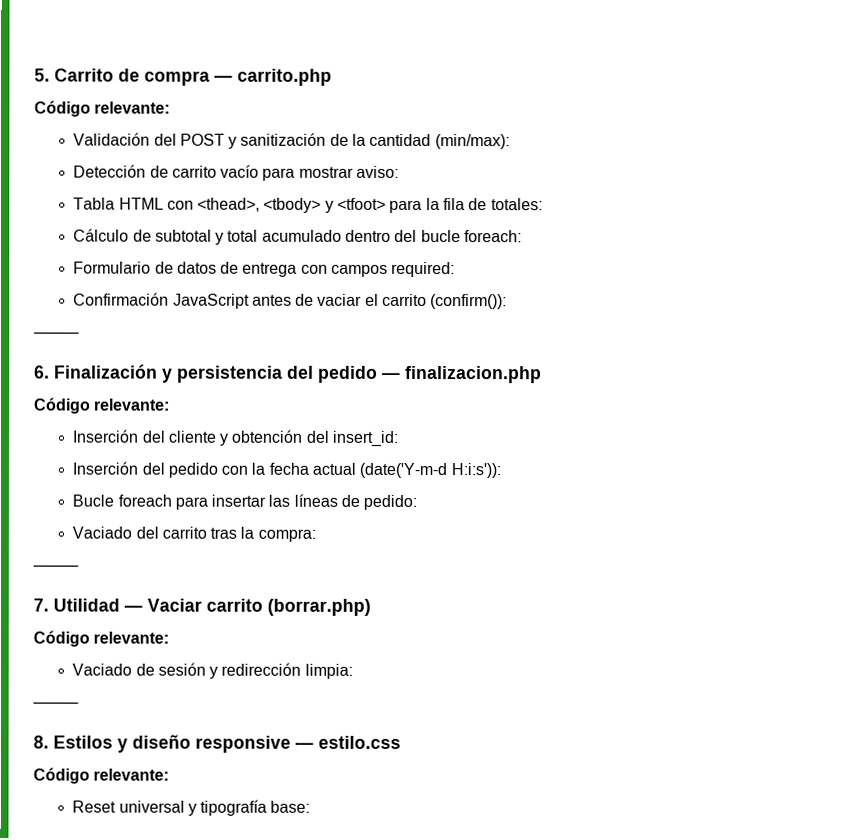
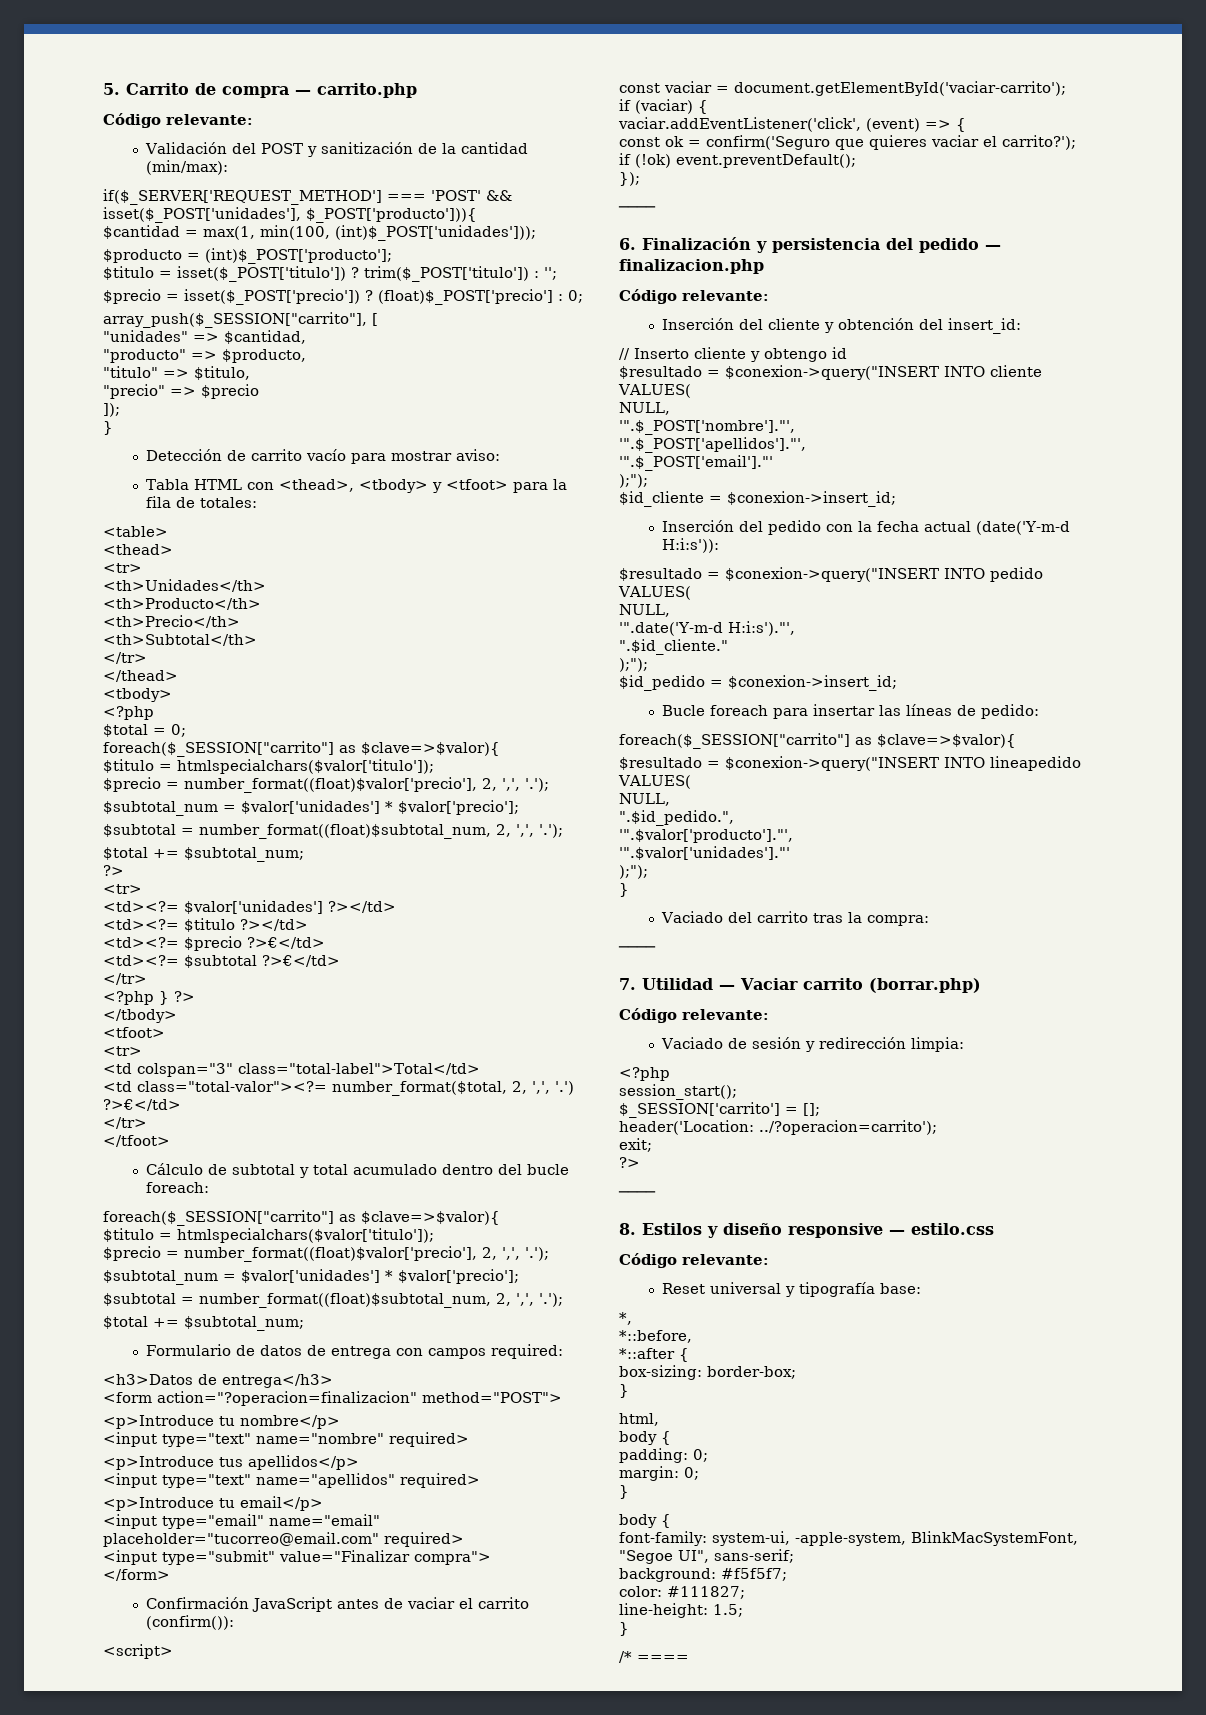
(510, 142) none -> [103,189,512,205] [103,207,477,223] [103,225,536,241] [103,248,392,264] [103,266,557,282] [103,289,583,305] [103,312,378,328] [103,330,306,344] [103,349,306,363] [103,366,250,380] [103,384,259,399] [103,403,120,417] [103,421,113,435] // if($_SERVER['REQUEST_METHOD'] === 'POST' && isset($_POST['unidades'], $_POST['producto'])){ // $cantidad = max(1, min(100, (int)$_POST['unidades'])); // $producto = (int)$_POST['producto']; // $titulo = isset($_POST['titulo']) ? trim($_POST['titulo']) : ''; // $precio = isset($_POST['precio']) ? (float)$_POST['precio'] : 0; // array_push($_SESSION["carrito"], [ // "unidades" => $cantidad, // "producto" => $producto, // "titulo" => $titulo, // "precio" => $precio // ]); // }
(543, 204) none -> [103,526,168,537] [103,544,173,555] [103,563,142,573] [103,579,266,592] [103,598,261,610] [103,615,240,628] [103,634,257,646] [103,652,147,664] [103,670,178,682] [103,688,172,702] [103,706,154,720] [103,724,186,737] [103,741,500,757] [103,759,434,774] [103,777,549,793] [103,800,519,816] [103,824,563,839] [103,847,304,862] [103,865,124,876] [103,884,142,894] [103,900,396,914] [103,918,308,932] [103,936,325,951] [103,955,340,968] [103,973,147,985] [103,991,195,1005] [103,1009,177,1023] [103,1027,165,1038] [103,1046,142,1056] [103,1063,480,1077] [103,1081,574,1096] [103,1099,181,1111] [103,1117,147,1129] [103,1135,170,1147] // <table> // <thead> // <tr> // <th>Unidades</th> // <th>Producto</th> // <th>Precio</th> // <th>Subtotal</th> // </tr> // </thead> // <tbody> // <?php // $total = 0; // foreach($_SESSION["carrito"] as $clave=>$valor){ // $titulo = htmlspecialchars($valor['titulo']); // $precio = number_format((float)$valor['precio'], 2, ',', '.'); // $subtotal_num = $valor['unidades'] * $valor['precio']; // $subtotal = number_format((float)$subtotal_num, 2, ',', '.'); // $total += $subtotal_num; // ?> // <tr> // <td><?= $valor['unidades'] ?></td> // <td><?= $titulo ?></td> // <td><?= $precio ?>€</td> // <td><?= $subtotal ?>€</td> // </tr> // <?php } ?> // </tbody> // <tfoot> // <tr> // <td colspan="3" class="total-label">Total</td> // <td class="total-valor"><?= number_format($total, 2, ',', '.') ?>€</td> // </tr> // </tfoot>
(523, 236) none -> [103,1210,500,1226] [103,1228,434,1243] [103,1246,549,1262] [103,1269,519,1285] [103,1293,563,1308] [103,1316,304,1331] // foreach($_SESSION["carrito"] as $clave=>$valor){ // $titulo = htmlspecialchars($valor['titulo']); // $precio = number_format((float)$valor['precio'], 2, ',', '.'); // $subtotal_num = $valor['unidades'] * $valor['precio']; // $subtotal = number_format((float)$subtotal_num, 2, ',', '.'); // $total += $subtotal_num;
(456, 269) none -> [103,1374,333,1388] [103,1391,562,1406] [103,1415,340,1429] [103,1432,469,1447] [103,1455,359,1470] [103,1473,480,1488] [103,1496,323,1511] [103,1514,380,1529] [103,1532,464,1547] [103,1550,491,1565] [103,1569,170,1581] // <h3>Datos de entrega</h3> // <form action="?operacion=finalizacion" method="POST"> // <p>Introduce tu nombre</p> // <input type="text" name="nombre" required> // <p>Introduce tus apellidos</p> // <input type="text" name="apellidos" required> // <p>Introduce tu email</p> // <input type="email" name="email" placeholder="tucorreo@email.com" required> // <input type="submit" value="Finalizar compra"> // </form>
(508, 302) none -> [103,1644,173,1659] [619,81,1066,96] [619,99,708,114] [618,117,966,132] [619,135,1076,150] [619,153,856,168] [619,172,640,186] // <script> // const vaciar = document.getElementById('vaciar-carrito'); // if (vaciar) { // vaciar.addEventListener('click', (event) => { // const ok = confirm('Seguro que quieres vaciar el carrito?'); // if (!ok) event.preventDefault(); // });
(399, 438) none -> [619,347,847,362] [619,365,1042,380] [618,384,691,398] [619,402,670,415] [619,420,795,435] [619,437,806,453] [619,455,773,471] [619,474,648,488] [619,491,896,507] // // Inserto cliente y obtengo id // $resultado = $conexion->query("INSERT INTO cliente VALUES( // NULL, // '".$_POST['nombre']."', // '".$_POST['apellidos']."', // '".$_POST['email']."' // );"); // $id_cliente = $conexion->insert_id;
(501, 471) none -> [619,567,1043,582] [618,586,691,600] [619,604,670,617] [619,621,795,636] [619,639,728,655] [619,658,648,672] [619,675,897,691] // $resultado = $conexion->query("INSERT INTO pedido VALUES( // NULL, // '".date('Y-m-d H:i:s')."', // ".$id_cliente." // );"); // $id_pedido = $conexion->insert_id;
(418, 502) none -> [619,733,1016,749] [619,756,1081,771] [618,775,691,789] [619,793,670,806] [619,810,734,826] [619,829,793,843] [619,846,790,860] [619,865,648,879] [619,883,629,897] // foreach($_SESSION["carrito"] as $clave=>$valor){ // $resultado = $conexion->query("INSERT INTO lineapedido VALUES( // NULL, // ".$id_pedido.", // '".$valor['producto']."', // '".$valor['unidades']."' // );"); // }
(353, 671) none -> [619,1067,670,1081] [619,1084,737,1100] [619,1102,820,1118] [619,1120,937,1135] [619,1138,652,1152] [619,1157,640,1168] // <?php // session_start(); // $_SESSION['carrito'] = []; // header('Location: ../?operacion=carrito'); // exit; // ?>
(311, 806) none -> [619,1312,632,1325] [619,1330,692,1343] [619,1348,689,1362] [619,1365,796,1380] [619,1384,629,1398] [619,1413,659,1426] [619,1431,671,1445] [619,1448,708,1463] [619,1466,699,1481] [619,1485,629,1499] [619,1514,671,1528] [619,1531,1078,1546] [619,1549,794,1564] [619,1568,787,1582] [619,1586,745,1599] [619,1603,743,1618] [619,1622,629,1636] [619,1651,689,1663] // *, // *::before, // *::after { // box-sizing: border-box; // } // html, // body { // padding: 0; // margin: 0; // } // body { // font-family: system-ui, -apple-system, BlinkMacSystemFont, "Segoe UI", sans-serif; // background: #f5f5f7; // color: #111827; // line-height: 1.5; // } // /* ====

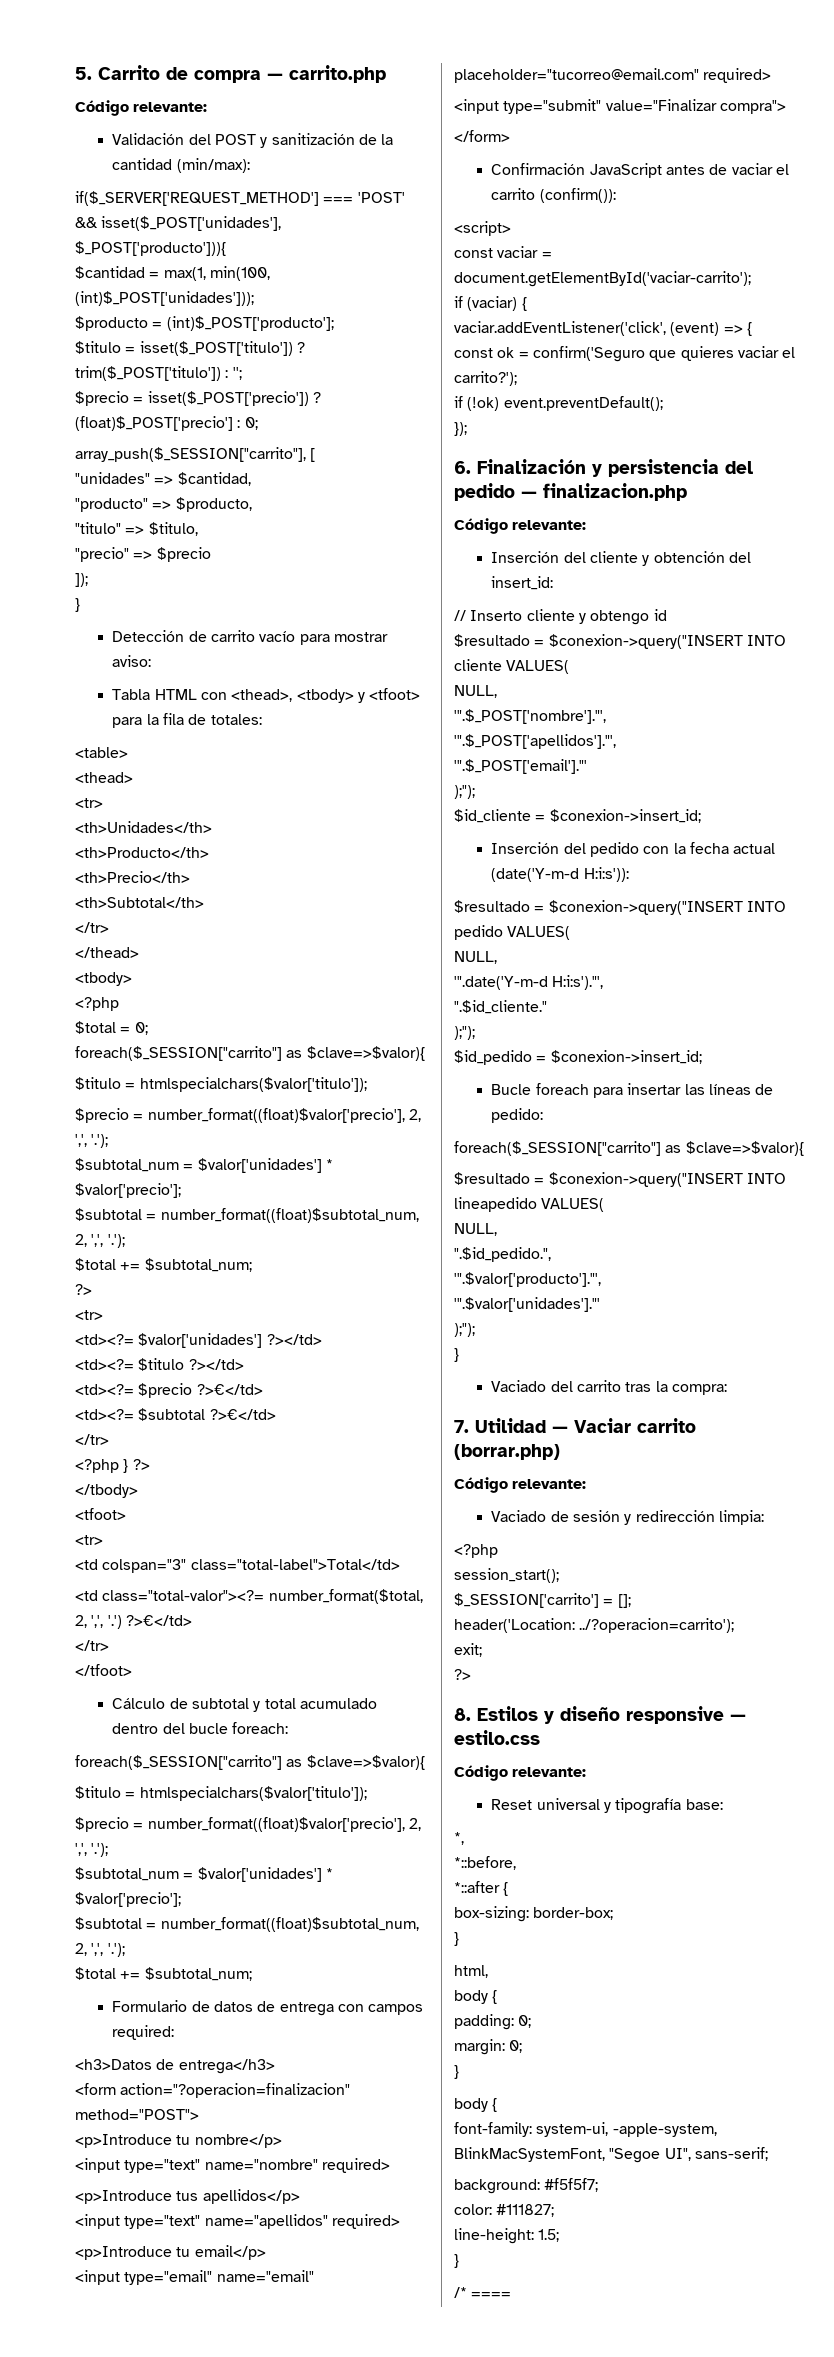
[618,206,656,212] // ──── -> (467, 429) none
[618,946,656,952] // ──── -> (727, 1389) none
[618,1191,656,1197] // ──── -> (471, 1674) none

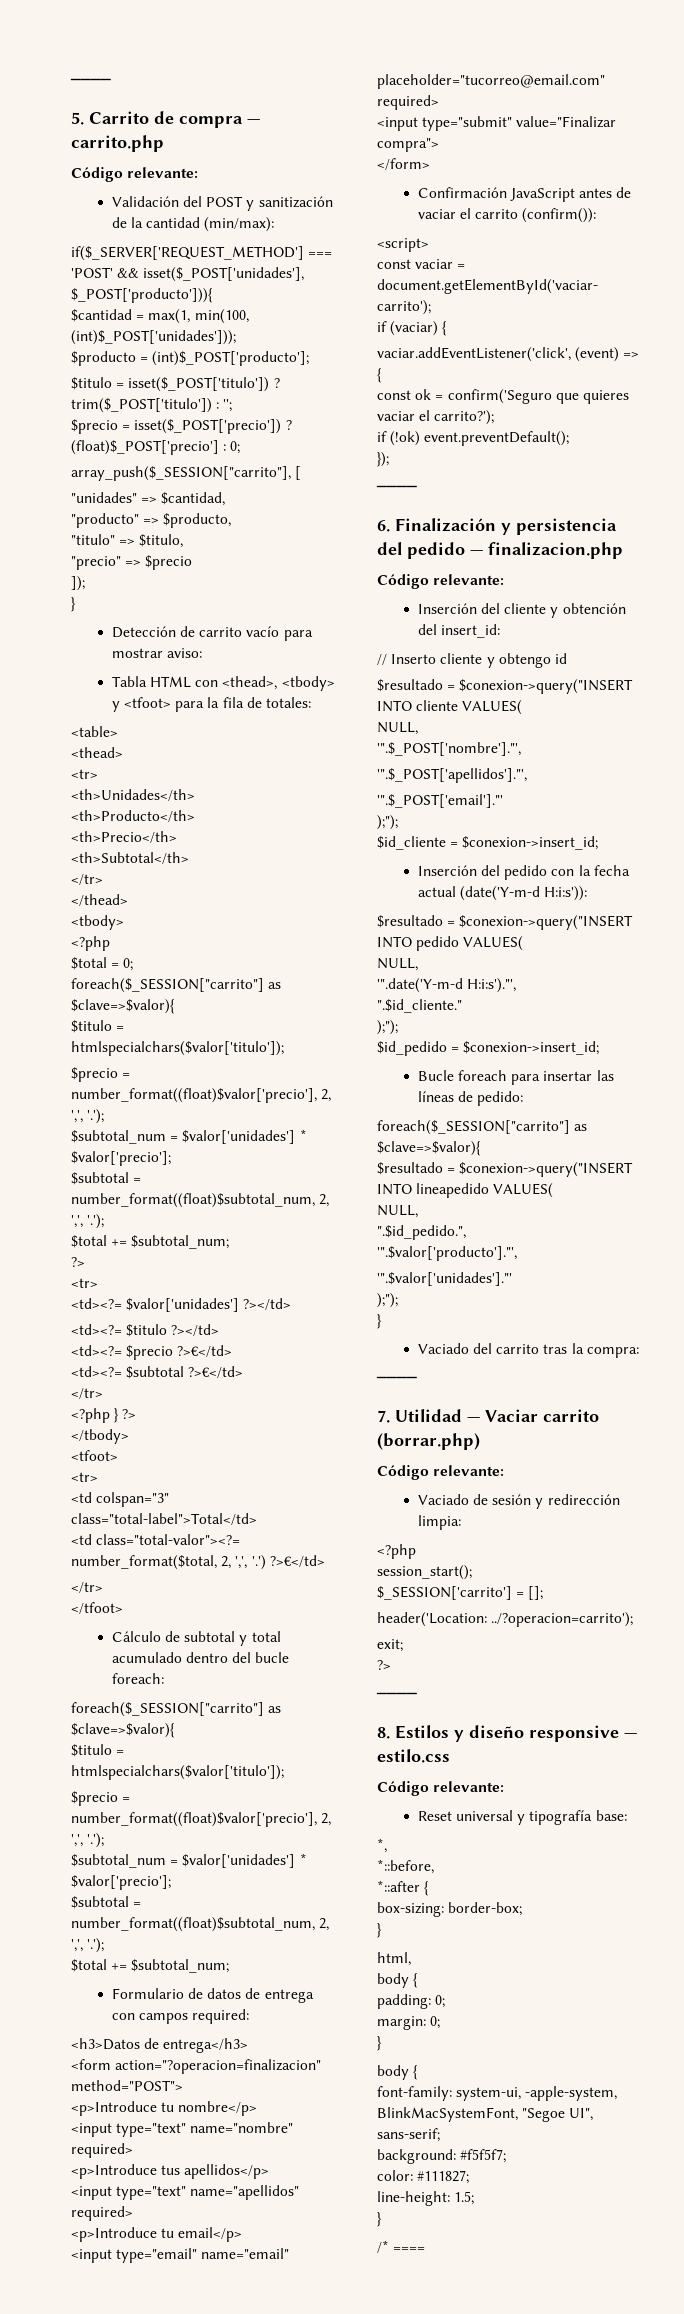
(75, 73) none -> [70,78,111,85] ──── //
(467, 429) none -> [376,485,417,492] // ────
(727, 1389) none -> [376,1376,417,1383] // ────
(471, 1674) none -> [376,1692,417,1699] // ────

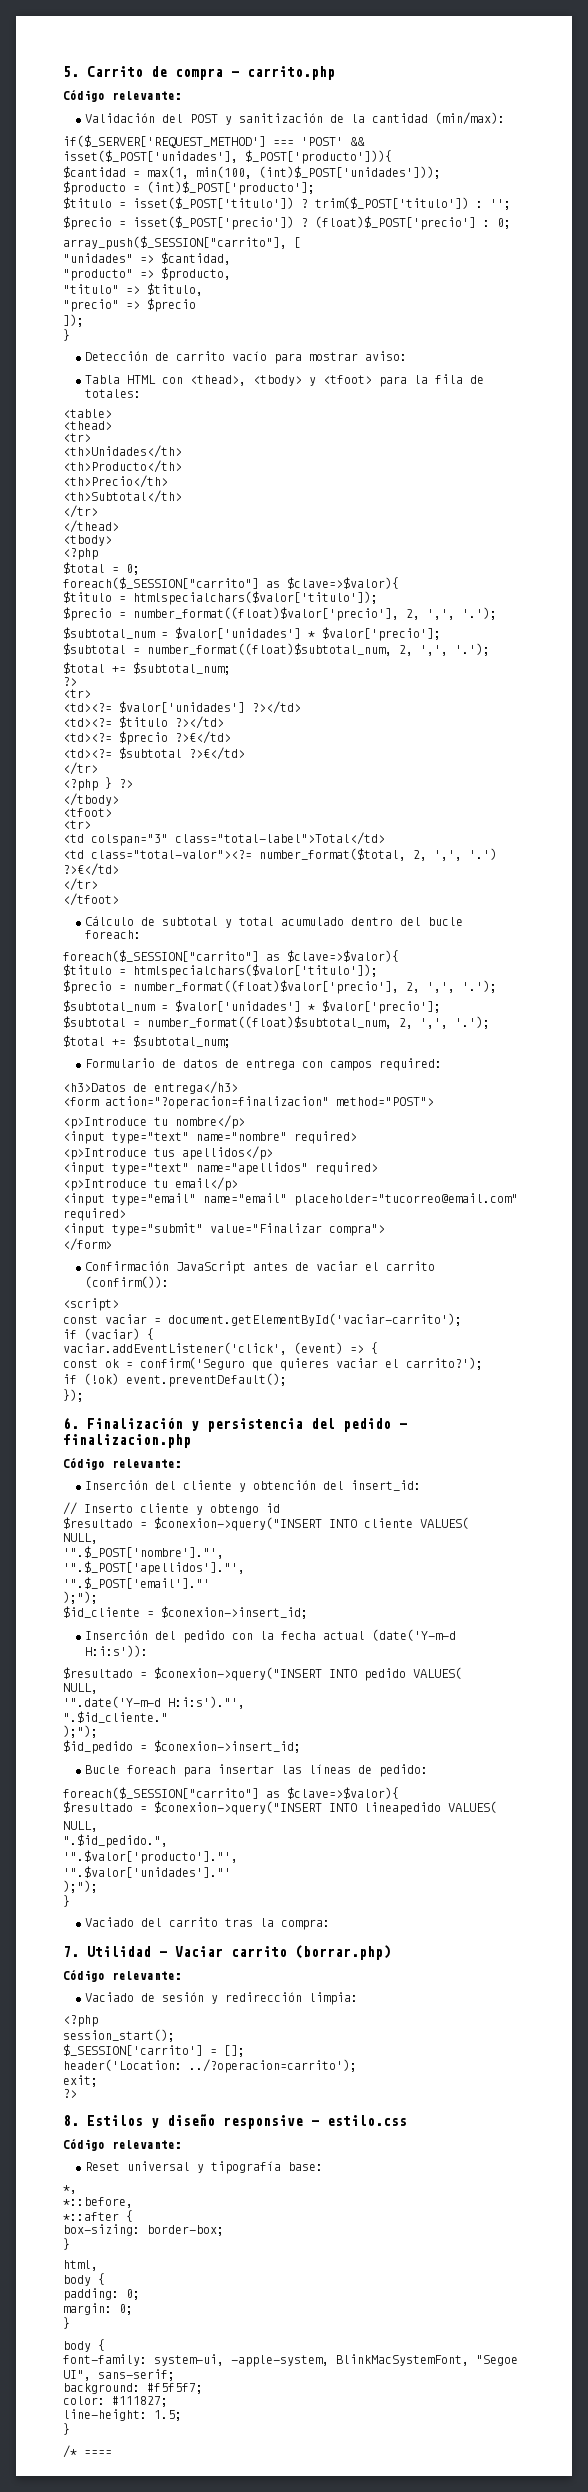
[70,78,111,85] ──── // -> (63, 71) none
[376,485,417,492] // ──── -> (84, 1395) none
[376,1376,417,1383] // ──── -> (331, 1924) none
[376,1692,417,1699] // ──── -> (77, 2093) none

